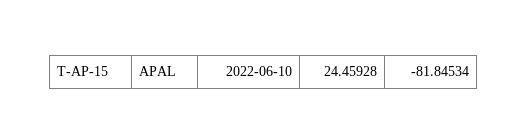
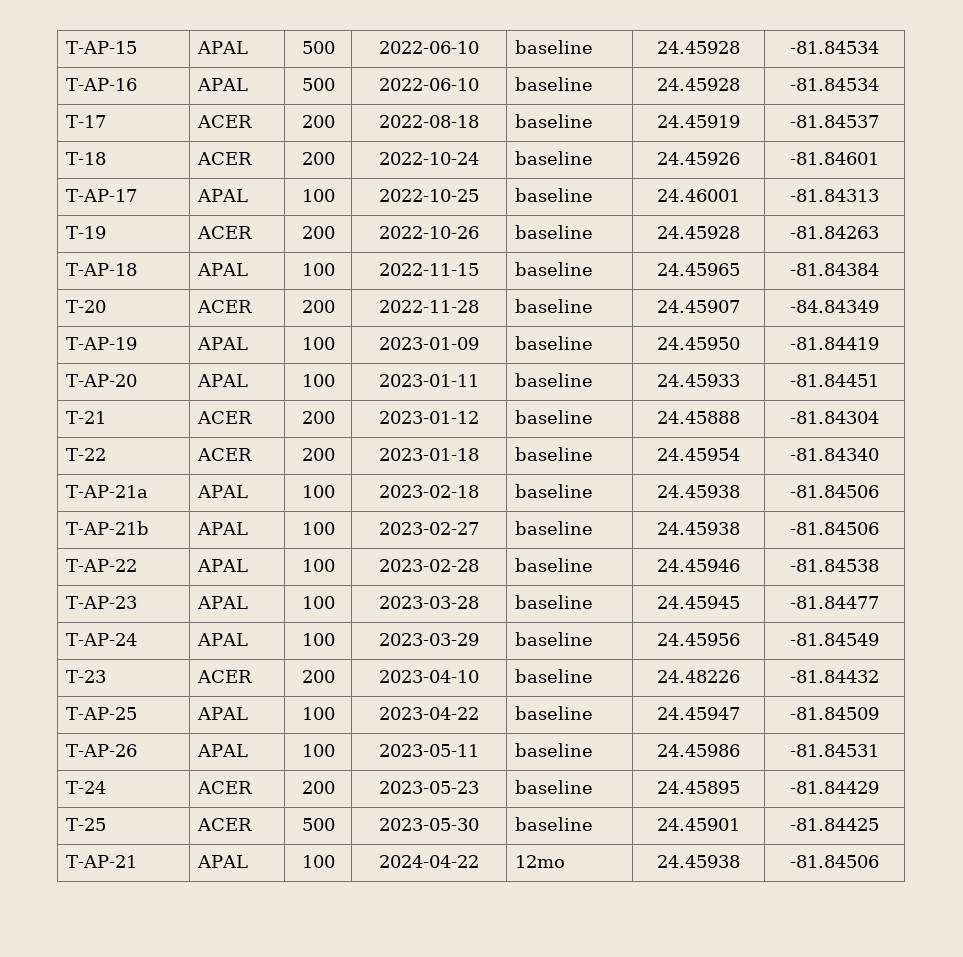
[225,66,292,76] [323,66,377,76] [410,66,469,76] | 2022-06-10 | 24.45928 | -81.84534 -> [301,41,335,54] [379,41,479,54] [514,40,593,54] [657,41,740,54] [790,41,879,54] [65,78,137,91] [196,78,248,91] [301,78,335,91] [379,78,479,91] [514,77,593,91] [657,78,740,91] [790,78,879,91] [65,115,106,128] [196,115,252,128] [301,115,335,128] [379,115,479,128] [514,114,593,128] [657,115,740,128] [790,115,879,128] [65,152,106,165] [196,152,252,165] [301,152,335,165] [379,152,479,165] [514,151,593,165] [657,152,740,165] [790,152,879,165] [65,189,137,202] [196,189,248,202] [301,189,335,202] [379,189,479,202] [514,188,593,202] [657,189,740,202] [790,189,879,202] [65,226,106,239] [196,226,252,239] [301,226,335,239] [379,226,479,239] [514,225,593,239] [657,226,740,239] [790,226,879,239] [65,263,137,276] [196,263,248,276] [301,263,335,276] [379,263,479,276] [514,262,593,276] [657,263,740,276] [790,263,879,276] [65,300,106,313] [196,300,252,313] [301,300,335,313] [379,300,479,313] [514,299,593,313] [657,300,740,313] [790,300,879,313] [65,337,137,350] [196,337,248,350] [301,337,335,350] [379,337,479,350] [514,336,593,350] [657,337,740,350] [790,337,879,350] [65,374,137,387] [196,374,248,387] [301,374,335,387] [379,374,479,387] [514,373,593,387] [657,374,740,387] [790,374,879,387] [65,411,106,424] [196,411,252,424] [301,411,335,424] [379,411,479,424] [514,410,593,424] [657,411,740,424] [790,411,879,424] [65,448,106,461] [196,448,252,461] [301,448,335,461] [379,448,479,461] [514,447,593,461] [657,448,740,461] [790,448,879,461] [65,485,148,498] [196,485,248,498] [301,485,335,498] [379,485,479,498] [514,484,593,498] [657,485,740,498] [790,485,879,498] [65,521,149,535] [196,522,248,535] [301,522,335,535] [379,522,479,535] [514,521,593,535] [657,522,740,535] [790,522,879,535] [65,559,137,572] [196,559,248,572] [301,559,335,572] [379,559,479,572] [514,558,593,572] [657,559,740,572] [790,559,879,572] [65,596,137,609] [196,596,248,609] [301,596,335,609] [379,596,479,609] [514,595,593,609] [657,596,740,609] [790,596,879,609] [65,633,137,646] [196,633,248,646] [301,633,335,646] [379,633,479,646] [514,632,593,646] [657,633,740,646] [790,633,879,646] [65,670,106,683] [196,670,252,683] [301,670,335,683] [379,670,479,683] [514,669,593,683] [657,670,740,683] [790,670,879,683] [65,707,137,720] [196,707,248,720] [301,707,335,720] [379,707,479,720] [514,706,593,720] [657,707,740,720] [790,707,879,720] [65,744,137,757] [196,744,248,757] [301,744,335,757] [379,744,479,757] [514,743,593,757] [657,744,740,757] [790,744,879,757] [65,781,106,794] [196,781,252,794] [301,781,335,794] [379,781,479,794] [514,780,593,794] [657,781,740,794] [790,781,879,794] [65,818,106,831] [196,818,252,831] [301,818,335,831] [379,818,479,831] [514,817,593,831] [657,818,740,831] [790,818,879,831] [65,855,137,868] [196,855,248,868] [301,855,335,868] [379,855,479,868] [514,855,565,868] [657,855,740,868] [790,855,879,868] | 500 | 2022-06-10 | baseline | 24.45928 | -81.84534 // T-AP-16 | APAL | 500 | 2022-06-10 | baseline | 24.45928 | -81.84534 // T-17 | ACER | 200 | 2022-08-18 | baseline | 24.45919 | -81.84537 // T-18 | ACER | 200 | 2022-10-24 | baseline | 24.45926 | -81.84601 // T-AP-17 | APAL | 100 | 2022-10-25 | baseline | 24.46001 | -81.84313 // T-19 | ACER | 200 | 2022-10-26 | baseline | 24.45928 | -81.84263 // T-AP-18 | APAL | 100 | 2022-11-15 | baseline | 24.45965 | -81.84384 // T-20 | ACER | 200 | 2022-11-28 | baseline | 24.45907 | -84.84349 // T-AP-19 | APAL | 100 | 2023-01-09 | baseline | 24.45950 | -81.84419 // T-AP-20 | APAL | 100 | 2023-01-11 | baseline | 24.45933 | -81.84451 // T-21 | ACER | 200 | 2023-01-12 | baseline | 24.45888 | -81.84304 // T-22 | ACER | 200 | 2023-01-18 | baseline | 24.45954 | -81.84340 // T-AP-21a | APAL | 100 | 2023-02-18 | baseline | 24.45938 | -81.84506 // T-AP-21b | APAL | 100 | 2023-02-27 | baseline | 24.45938 | -81.84506 // T-AP-22 | APAL | 100 | 2023-02-28 | baseline | 24.45946 | -81.84538 // T-AP-23 | APAL | 100 | 2023-03-28 | baseline | 24.45945 | -81.84477 // T-AP-24 | APAL | 100 | 2023-03-29 | baseline | 24.45956 | -81.84549 // T-23 | ACER | 200 | 2023-04-10 | baseline | 24.48226 | -81.84432 // T-AP-25 | APAL | 100 | 2023-04-22 | baseline | 24.45947 | -81.84509 // T-AP-26 | APAL | 100 | 2023-05-11 | baseline | 24.45986 | -81.84531 // T-24 | ACER | 200 | 2023-05-23 | baseline | 24.45895 | -81.84429 // T-25 | ACER | 500 | 2023-05-30 | baseline | 24.45901 | -81.84425 // T-AP-21 | APAL | 100 | 2024-04-22 | 12mo | 24.45938 | -81.84506

